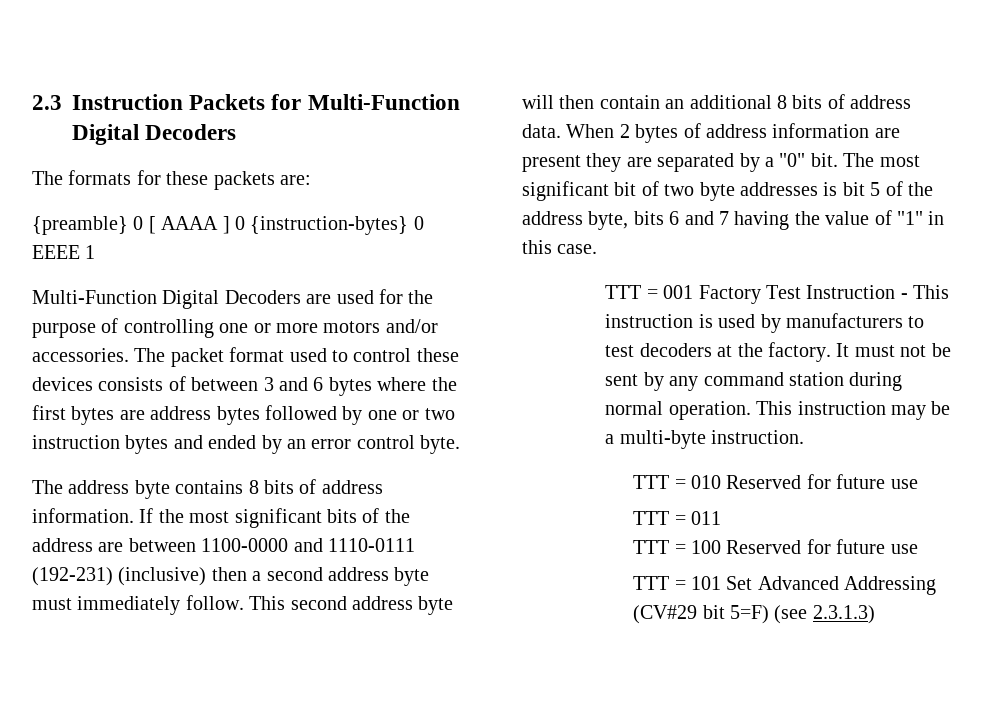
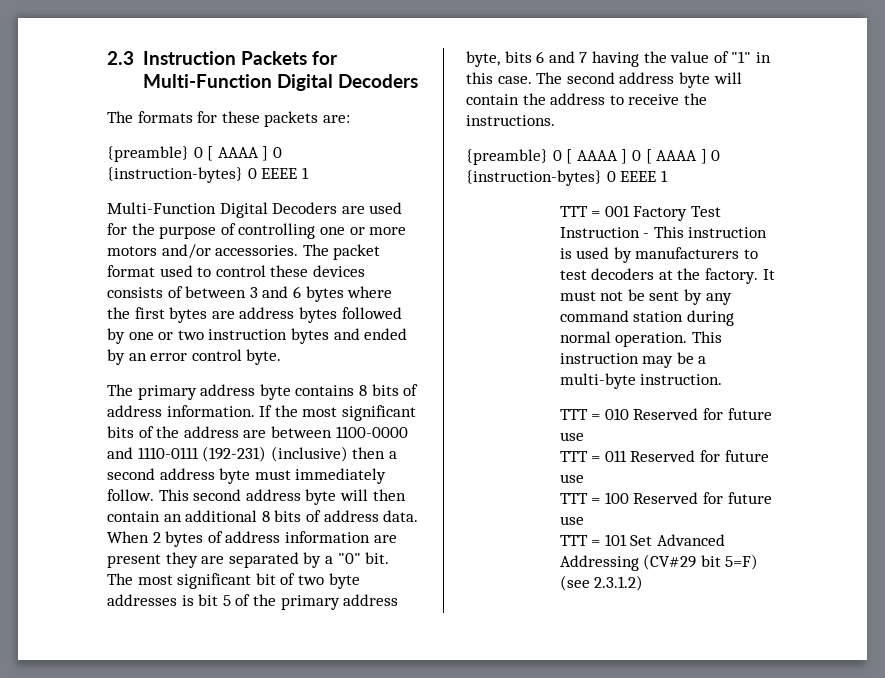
(63, 487) none -> [137,385,197,400] primary
(933, 189) none -> [280,595,340,610] primary
(598, 249) none -> [536,72,742,88] [466,93,707,105] [466,115,555,126] [466,149,721,165] [466,170,668,186] The second address byte will contain the address to receive the instructions. // {preamble} 0 [ AAAA ] 0 [ AAAA ] 0 {instruction-bytes} 0 EEEE 1
(722, 518) none -> [630,450,769,462] [559,474,584,483] Reserved for future use
[812,605,875,624] 2.3.1.3) -> [594,575,644,591] 2.3.1.2)

